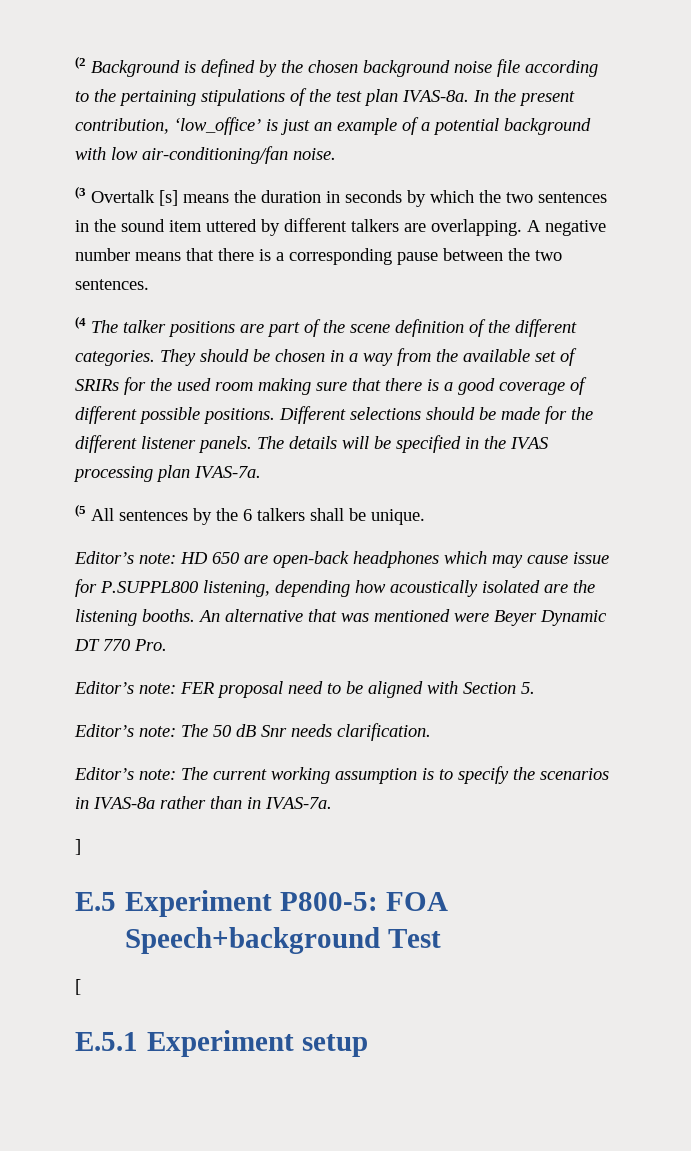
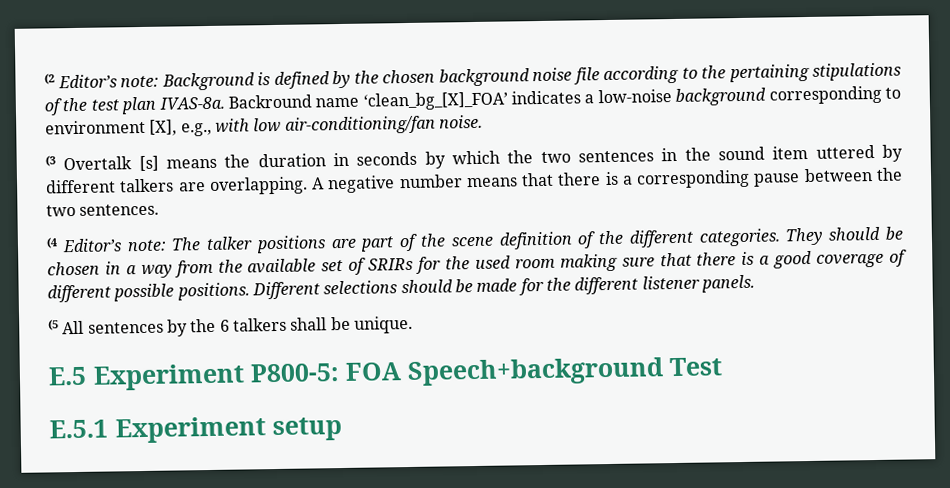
(86, 62) none -> [57,74,159,89] Editor’s note:
[473,89,575,106] [75,117,591,135] In the present contribution, ‘low_office’ is just an example of a potential background -> [227,85,901,111] [45,119,212,137] Backround name ‘clean_bg_[X]_FOA’ indicates a low-noise background corresponding to environment [X], e.g.,
(86, 322) none -> [61,238,167,253] Editor’s note:
[257,435,548,453] [73,465,261,482] The details will be specified in the IVAS processing plan IVAS-7a. -> (755, 283) none
[74,551,609,568] [75,579,595,597] [75,609,607,626] [74,639,167,651] [74,681,535,698] [74,723,431,741] [74,766,609,784] [75,796,332,809] [75,839,81,855] // Editor’s note: HD 650 are open-back headphones which may cause issue for P.SUPPL800 listening, depending how acoustically isolated are the listening booths. An alternative that was mentioned were Beyer Dynamic DT 770 Pro. // Editor’s note: FER proposal need to be aligned with Section 5. // Editor’s note: The 50 dB Snr needs clarification. // Editor’s note: The current working assumption is to specify the scenarios in IVAS-8a rather than in IVAS-7a. // ] -> (413, 324) none
[75,979,81,995] // [ -> (722, 367) none

